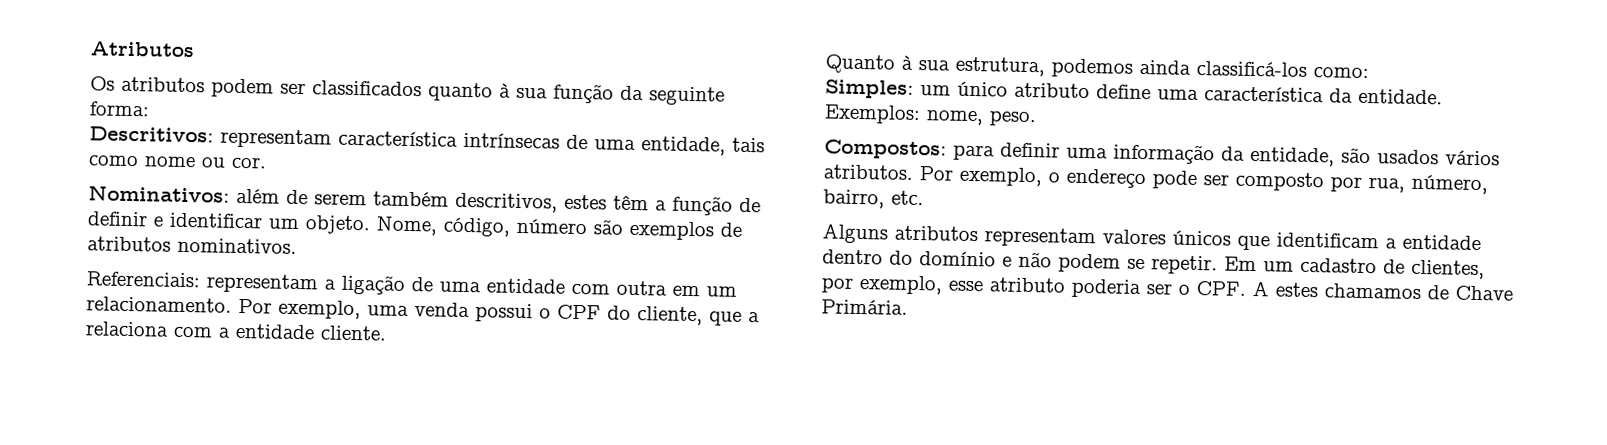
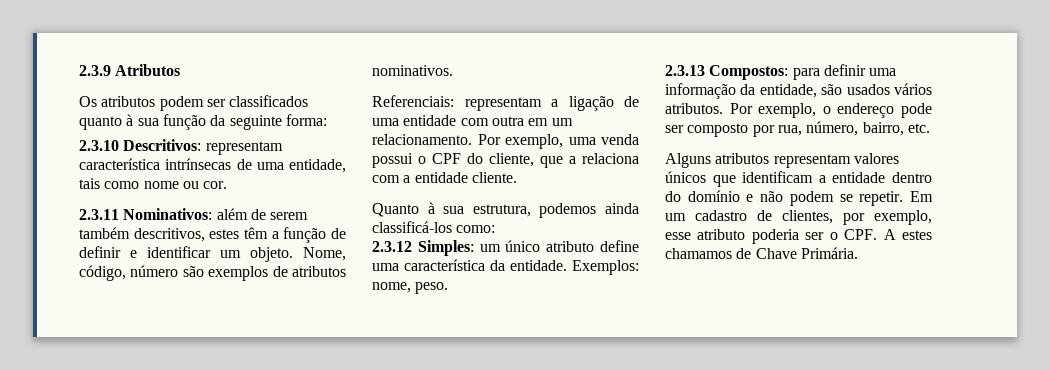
(90, 49) none -> [79,65,111,76] 2.3.9
(150, 109) none -> [79,140,119,151] 2.3.10
(267, 162) none -> [79,209,119,220] 2.3.11
(1369, 73) none -> [372,241,412,252] 2.3.12
(1037, 118) none -> [665,65,705,76] 2.3.13

